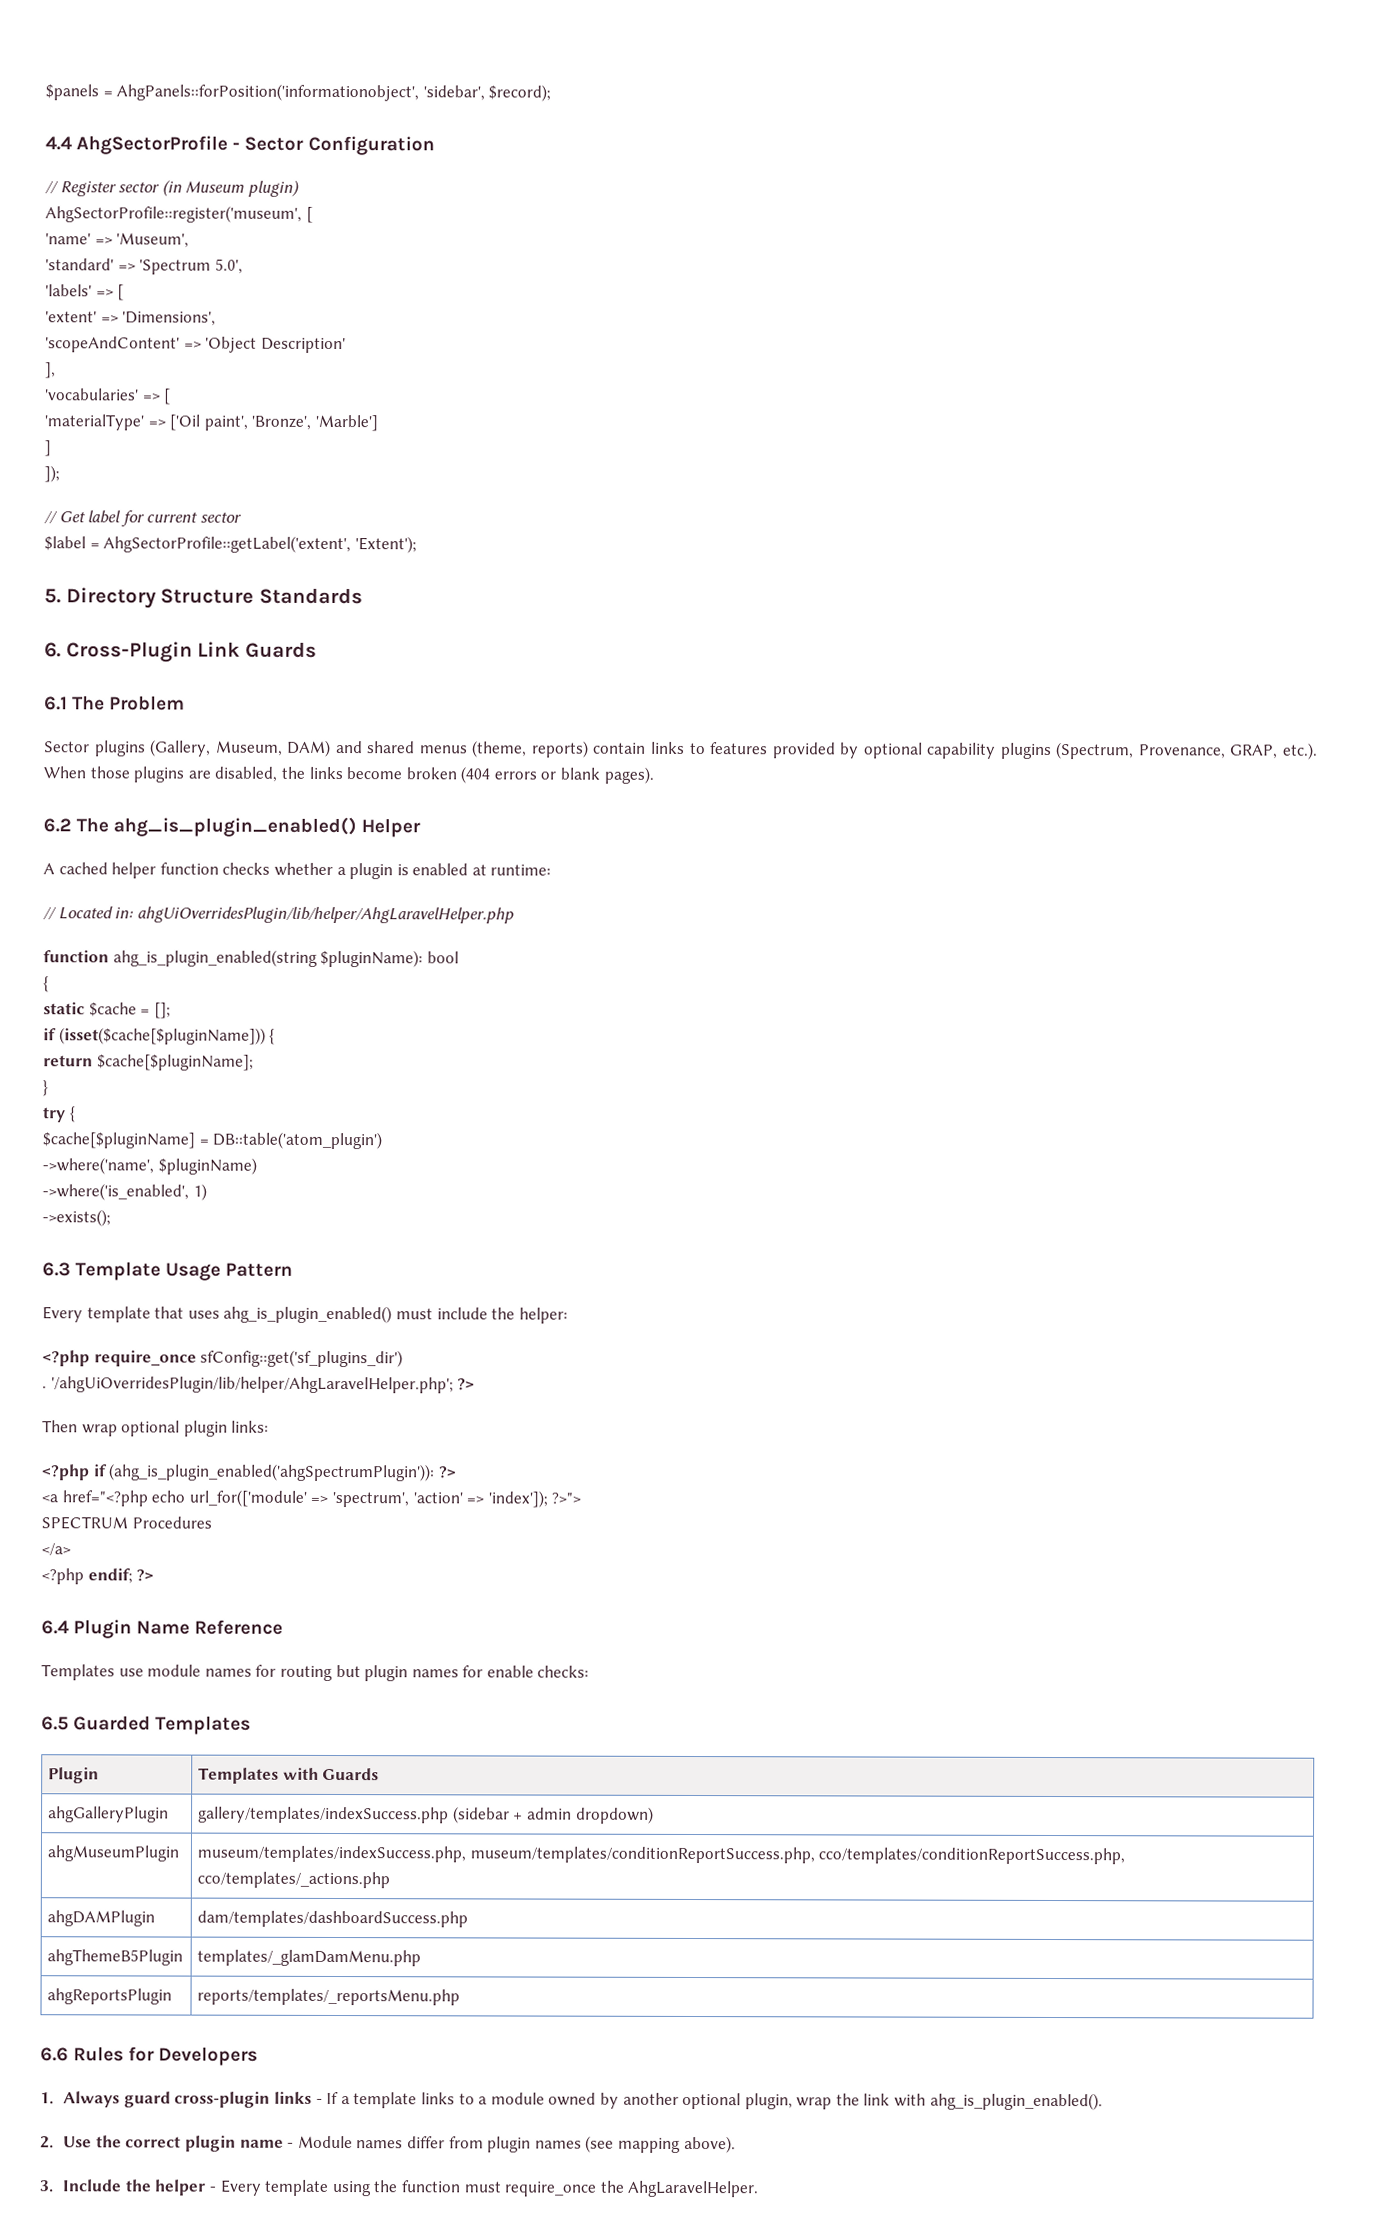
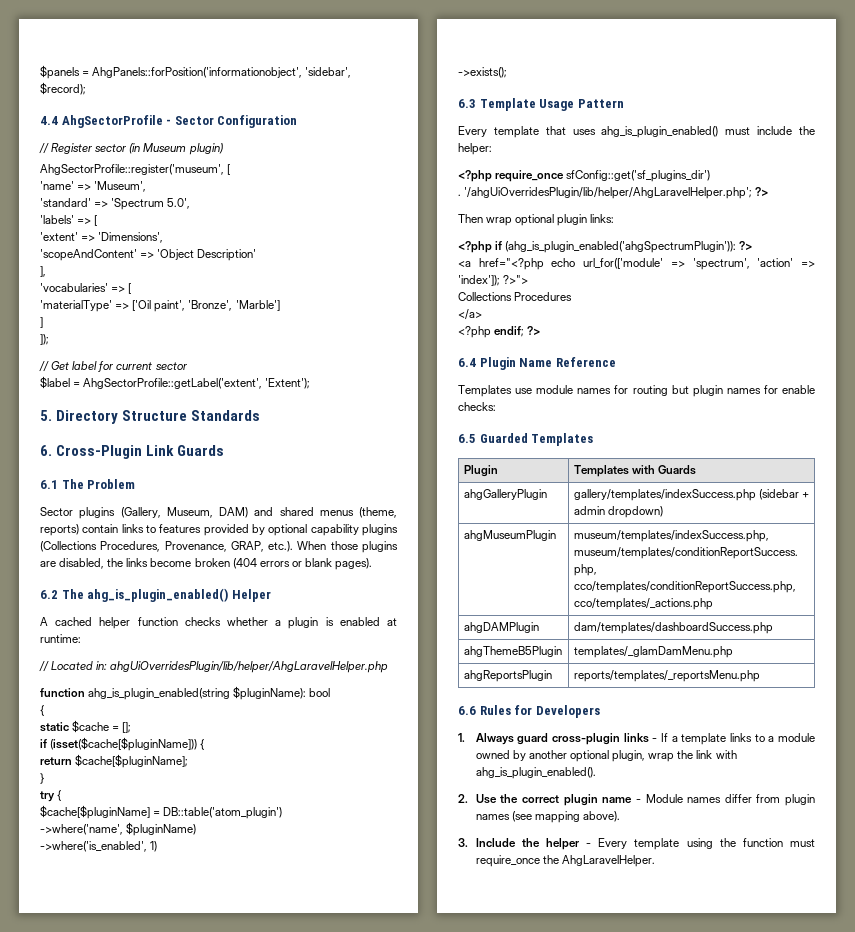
[1056,742,1135,760] (Spectrum, -> [40,541,161,552] (Collections Procedures,
[41,1516,128,1530] SPECTRUM -> [458,292,512,301] Collections

